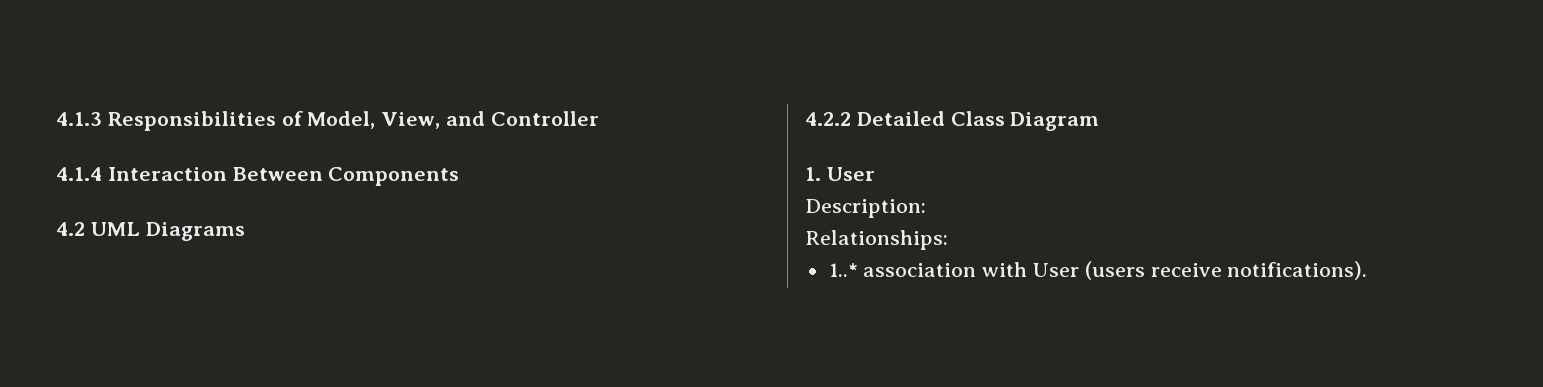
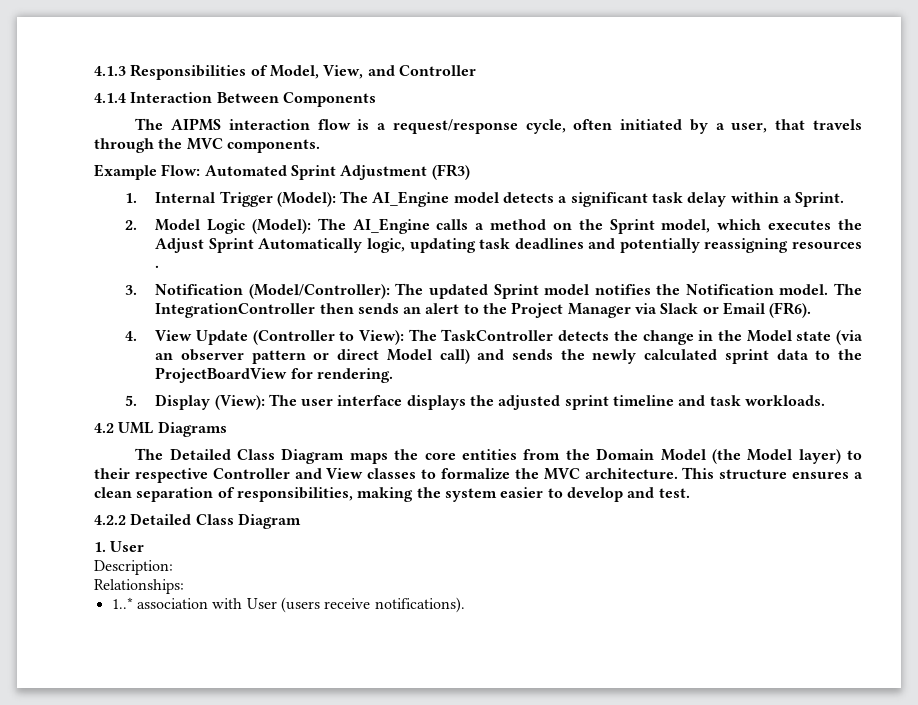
[56,222,245,241] 4.2 UML Diagrams -> [135,118,862,134] [94,138,320,153] [94,164,470,180] [124,191,845,207] [124,218,862,234] [155,238,862,253] [155,265,160,268] [124,283,862,299] [155,302,812,318] [124,329,863,345] [155,349,862,364] [155,367,393,383] [124,394,826,410] [94,421,227,437] [135,448,863,464] [94,467,863,483] [94,487,690,502] The AIPMS interaction flow is a request/response cycle, often initiated by a user, that travels through the MVC components. // Example Flow: Automated Sprint Adjustment (FR3) // 1. Internal Trigger (Model): The AI_Engine model detects a significant task delay within a Sprint. // 2. Model Logic (Model): The AI_Engine calls a method on the Sprint model, which executes the Adjust Sprint Automatically logic, updating task deadlines and potentially reassigning resources . // 3. Notification (Model/Controller): The updated Sprint model notifies the Notification model. The IntegrationController then sends an alert to the Project Manager via Slack or Email (FR6). // 4. View Update (Controller to View): The TaskController detects the change in the Model state (via an observer pattern or direct Model call) and sends the newly calculated sprint data to the ProjectBoardView for rendering. // 5. Display (View): The user interface displays the adjusted sprint timeline and task workloads. // 4.2 UML Diagrams // The Detailed Class Diagram maps the core entities from the Domain Model (the Model layer) to their respective Controller and View classes to formalize the MVC architecture. This structure ensures a clean separation of responsibilities, making the system easier to develop and test.

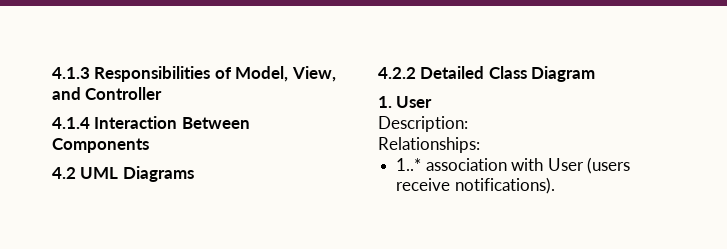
[135,118,862,134] [94,138,320,153] [94,164,470,180] [124,191,845,207] [124,218,862,234] [155,238,862,253] [155,265,160,268] [124,283,862,299] [155,302,812,318] [124,329,863,345] [155,349,862,364] [155,367,393,383] [124,394,826,410] [94,421,227,437] [135,448,863,464] [94,467,863,483] [94,487,690,502] The AIPMS interaction flow is a request/response cycle, often initiated by a user, that travels through the MVC components. // Example Flow: Automated Sprint Adjustment (FR3) // 1. Internal Trigger (Model): The AI_Engine model detects a significant task delay within a Sprint. // 2. Model Logic (Model): The AI_Engine calls a method on the Sprint model, which executes the Adjust Sprint Automatically logic, updating task deadlines and potentially reassigning resources . // 3. Notification (Model/Controller): The updated Sprint model notifies the Notification model. The IntegrationController then sends an alert to the Project Manager via Slack or Email (FR6). // 4. View Update (Controller to View): The TaskController detects the change in the Model state (via an observer pattern or direct Model call) and sends the newly calculated sprint data to the ProjectBoardView for rendering. // 5. Display (View): The user interface displays the adjusted sprint timeline and task workloads. // 4.2 UML Diagrams // The Detailed Class Diagram maps the core entities from the Domain Model (the Model layer) to their respective Controller and View classes to formalize the MVC architecture. This structure ensures a clean separation of responsibilities, making the system easier to develop and test. -> [52,166,194,182] 4.2 UML Diagrams

